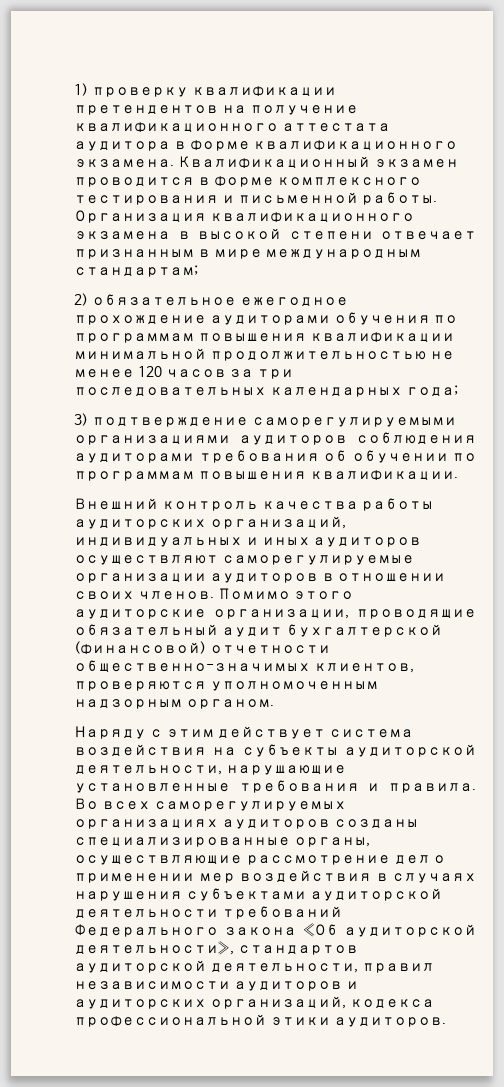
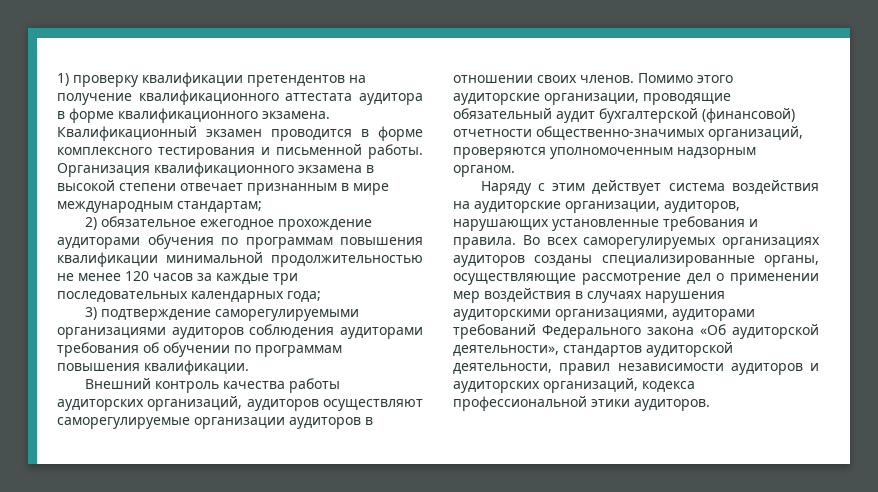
(254, 373) none -> [216,273,269,284] каждые
[74,537,310,547] индивидуальных и иных -> (243, 403) none
[313,663,414,673] клиентов, -> [708,126,803,141] организаций,
[242,744,476,757] [74,765,346,775] субъекты аудиторской деятельности, нарушающие -> [474,201,740,213] [453,219,549,231] аудиторские организации, аудиторов, нарушающих
[185,888,442,901] [74,909,218,919] субъектами аудиторской деятельности -> [453,309,755,321] аудиторскими организациями, аудиторами

